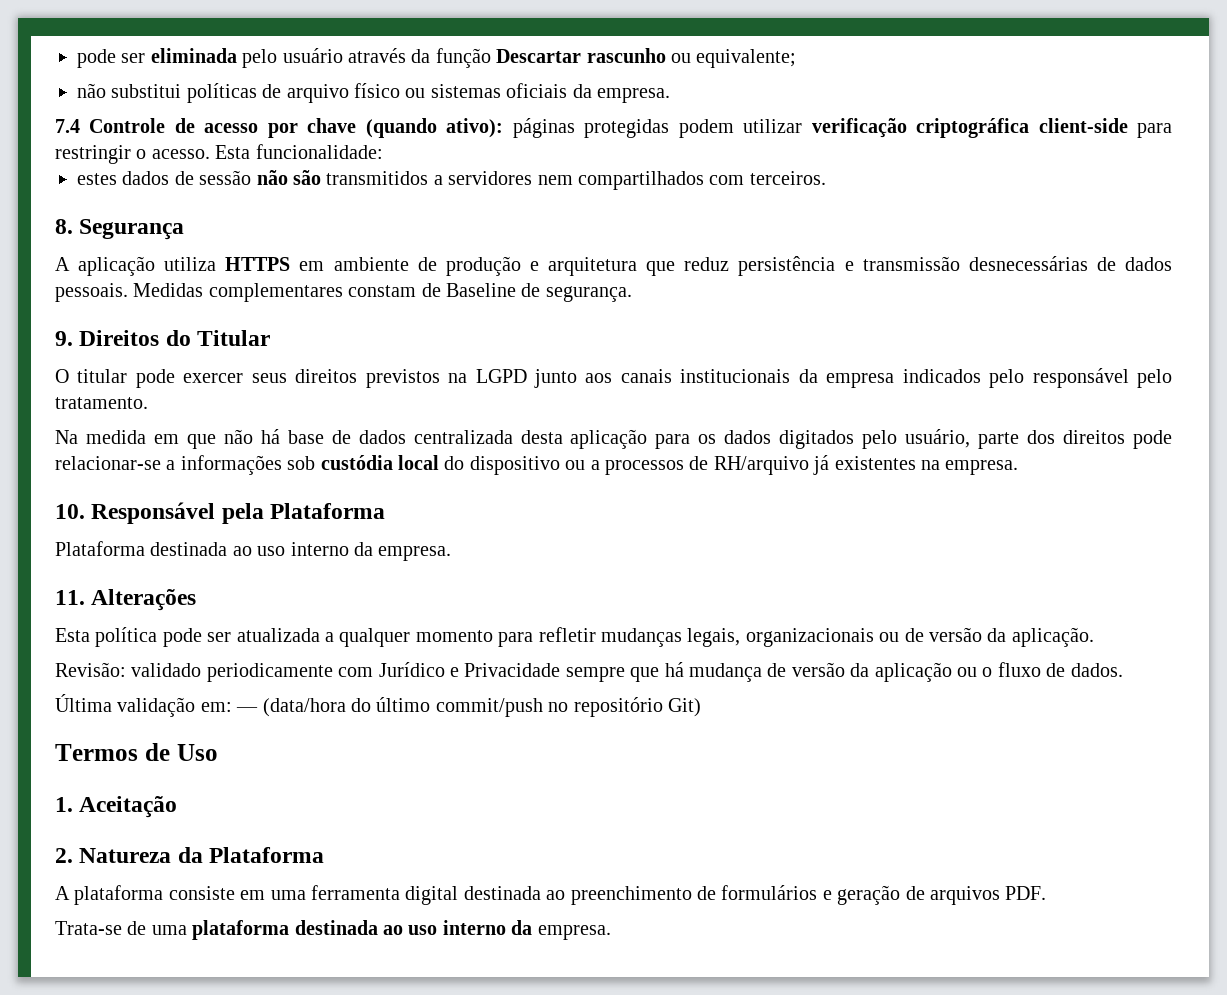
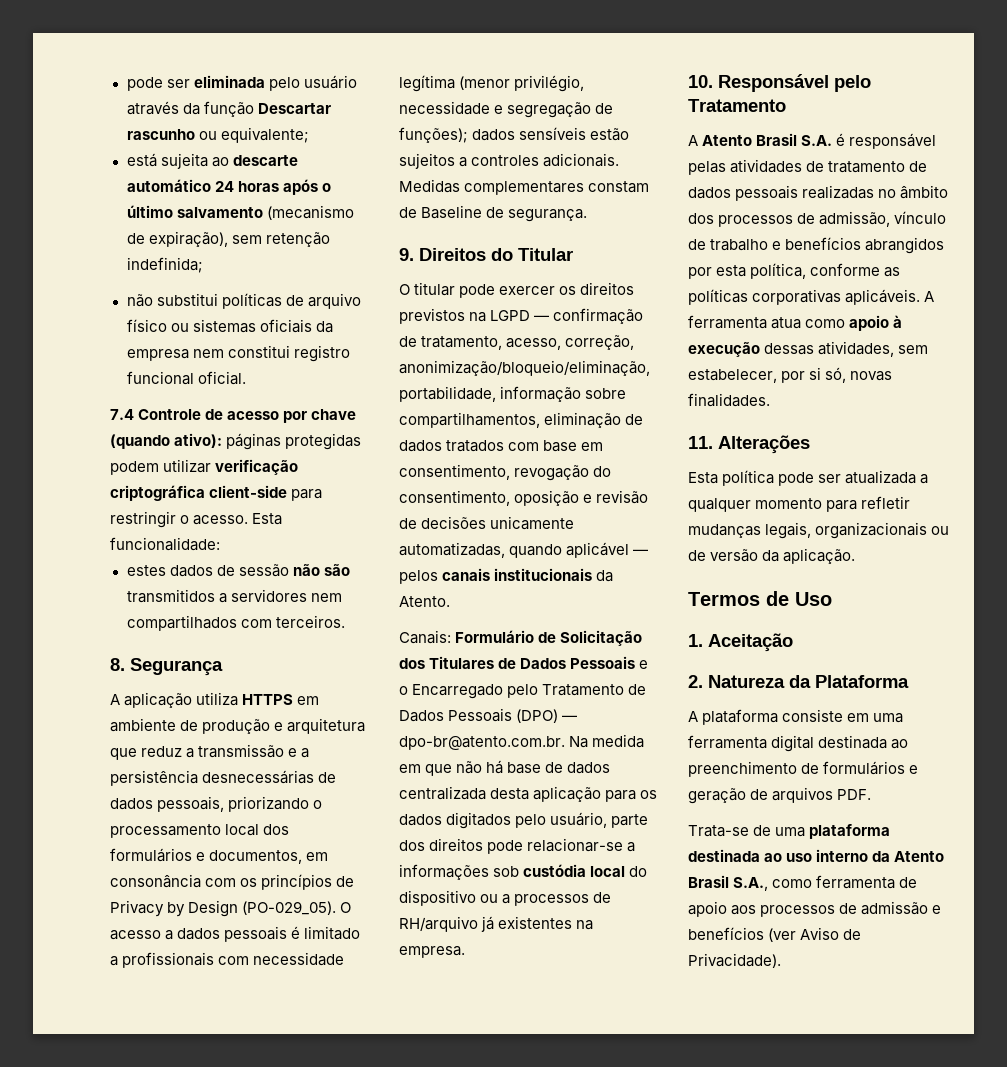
(797, 58) none -> [126,153,298,169] [126,179,331,195] [126,205,354,220] [126,231,330,247] [126,257,203,273] // está sujeita ao descarte automático 24 horas após o último salvamento (mecanismo de expiração), sem retenção indefinida;
[596,88,670,103] empresa. -> [126,345,350,362] [126,371,246,385] empresa nem constitui registro funcional oficial.
[738,256,1172,276] [55,283,128,302] persistência e transmissão desnecessárias de dados pessoais. -> [186,744,310,758] [110,770,337,786] [110,796,323,812] [110,824,290,838] [110,848,329,864] [110,874,355,890] [110,900,352,917] [110,926,361,942] [110,952,345,968] [399,75,585,92] [399,101,614,118] [399,127,630,143] [399,153,620,169] a transmissão e a persistência desnecessárias de dados pessoais, priorizando o processamento local dos formulários e documentos, em consonância com os princípios de Privacy by Design (PO-029_05). O acesso a dados pessoais é limitado a profissionais com necessidade legítima (menor privilégio, necessidade e segregação de funções); dados sensíveis estão sujeitos a controles adicionais.
[251,373,287,383] seus -> [559,286,577,295] os
[534,368,1172,388] [55,397,148,409] junto aos canais institucionais da empresa indicados pelo responsável pelo tratamento. // -> [534,308,644,324] [399,335,635,350] [399,360,650,376] [399,386,627,402] [399,412,644,428] [399,440,604,452] [399,464,612,481] [399,490,649,506] [399,516,575,530] [399,542,649,558] [399,568,614,584] [399,596,450,607] [399,630,643,646] [399,656,649,669] [399,684,647,699] [399,708,578,723] [399,736,565,750] — confirmação de tratamento, acesso, correção, anonimização/bloqueio/eliminação, portabilidade, informação sobre compartilhamentos, eliminação de dados tratados com base em consentimento, revogação do consentimento, oposição e revisão de decisões unicamente automatizadas, quando aplicável — pelos canais institucionais da Atento. // Canais: Formulário de Solicitação dos Titulares de Dados Pessoais e o Encarregado pelo Tratamento de Dados Pessoais (DPO) — dpo-br@atento.com.br.
[221,503,386,524] [55,541,452,561] pela Plataforma // Plataforma destinada ao uso interno da empresa. -> [834,75,871,92] [688,99,786,112] [688,133,937,149] [688,159,928,175] [688,185,949,201] [688,211,947,227] [688,237,945,254] [688,263,901,279] [688,289,935,305] [688,315,903,331] [688,341,929,357] [688,367,893,383] [688,393,770,407] pelo Tratamento // A Atento Brasil S.A. é responsável pelas atividades de tratamento de dados pessoais realizadas no âmbito dos processos de admissão, vínculo de trabalho e benefícios abrangidos por esta política, conforme as políticas corporativas aplicáveis. A ferramenta atua como apoio à execução dessas atividades, sem estabelecer, por si só, novas finalidades.
[55,662,1123,682] [55,694,701,717] // Revisão: validado periodicamente com Jurídico e Privacidade sempre que há mudança de versão da aplicação ou o fluxo de dados. // Última validação em: — (data/hora do último commit/push no repositório Git) -> (856, 556) none
[537,925,611,940] empresa. -> [894,851,945,862] [688,875,918,891] [688,901,942,917] [688,927,862,942] [688,953,781,968] Atento Brasil S.A., como ferramenta de apoio aos processos de admissão e benefícios (ver Aviso de Privacidade).

